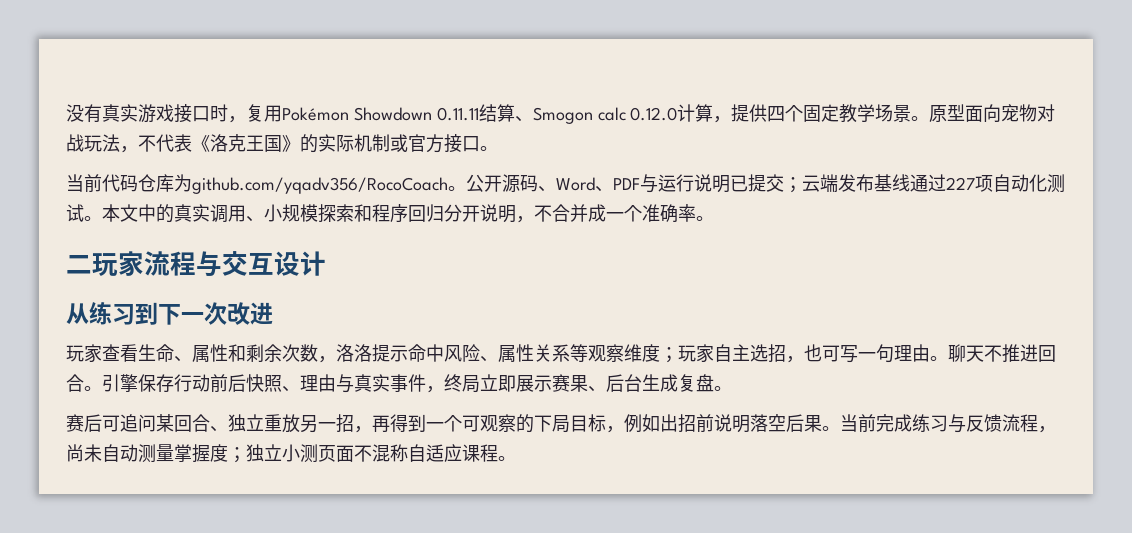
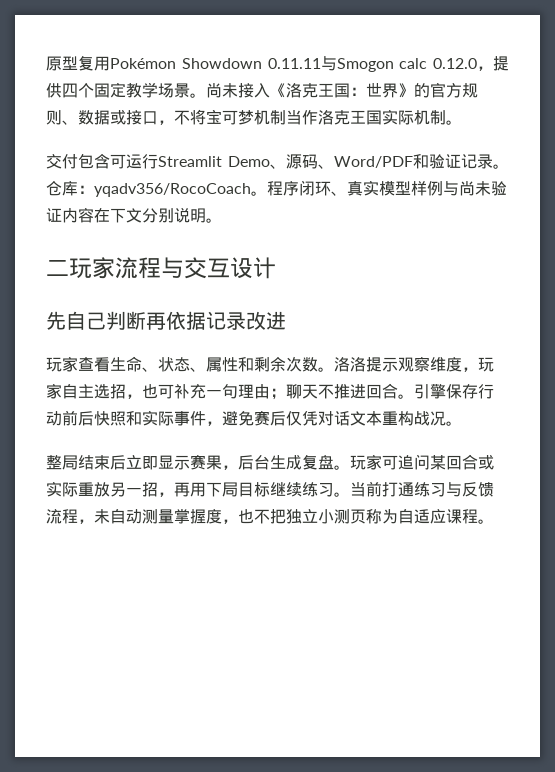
[66,104,246,123] 没有真实游戏接口时， -> [46,56,78,71] 原型
[478,104,533,122] 结算、 -> [320,56,337,71] 与
[677,104,714,122] 计算 -> (477, 63) none
[929,104,1056,122] [66,134,498,153] [66,174,1065,194] [66,204,696,223] 原型面向宠物对战玩法，不代表《洛克王国》的实际机制或官方接口。 // 当前代码仓库为github.com/yqadv356/RocoCoach。公开源码、Word、PDF与运行说明已提交；云端发布基线通过227项自动化测试。本文中的真实调用、小规模探索和程序回归分开说明，不合并成一个准确率 -> [206,82,478,98] [46,109,462,125] [46,153,509,169] [46,180,507,197] [46,207,206,223] 尚未接入《洛克王国：世界》的官方规则、数据或接口，不将宝可梦机制当作洛克王国实际机制。 // 交付包含可运行Streamlit Demo、源码、Word/PDF和验证记录。仓库：yqadv356/RocoCoach。程序闭环、真实模型样例与尚未验证内容在下文分别说明
[66,302,227,325] 从练习到下一次 -> [46,311,246,330] 先自己判断再依据记录
(192, 359) none -> [158,357,206,372] 状态、
[318,356,336,363] ， -> [318,367,334,372] 。
[408,344,588,362] 命中风险、属性关系等 -> (398, 364) none
[660,347,678,363] ； -> [462,367,478,372] ，
[840,345,858,363] 写 -> [174,384,206,399] 补充
[930,356,948,361] 。 -> [270,388,286,400] ；
[282,374,606,393] 、理由与真实事件，终局立即展示赛果、 -> [126,410,462,426] [46,454,238,470] 和实际事件，避免赛后仅凭对话文本重构战况。 // 整局结束后立即显示赛果，
[66,414,102,432] // 赛后 -> [350,454,382,470] 玩家
[210,414,264,432] 、独立 -> [478,455,494,470] [46,481,78,497] 或实际
[390,414,912,433] 得到一个可观察的下局目标，例如出招前说明落空后果。当前完成 -> [190,481,414,497] 用下局目标继续练习。当前打通
[66,444,84,462] 尚 -> (94, 521) none
[228,447,246,463] ； -> [222,509,286,524] ，也不把
[336,444,408,462] 面不混称 -> [366,509,398,524] 称为

